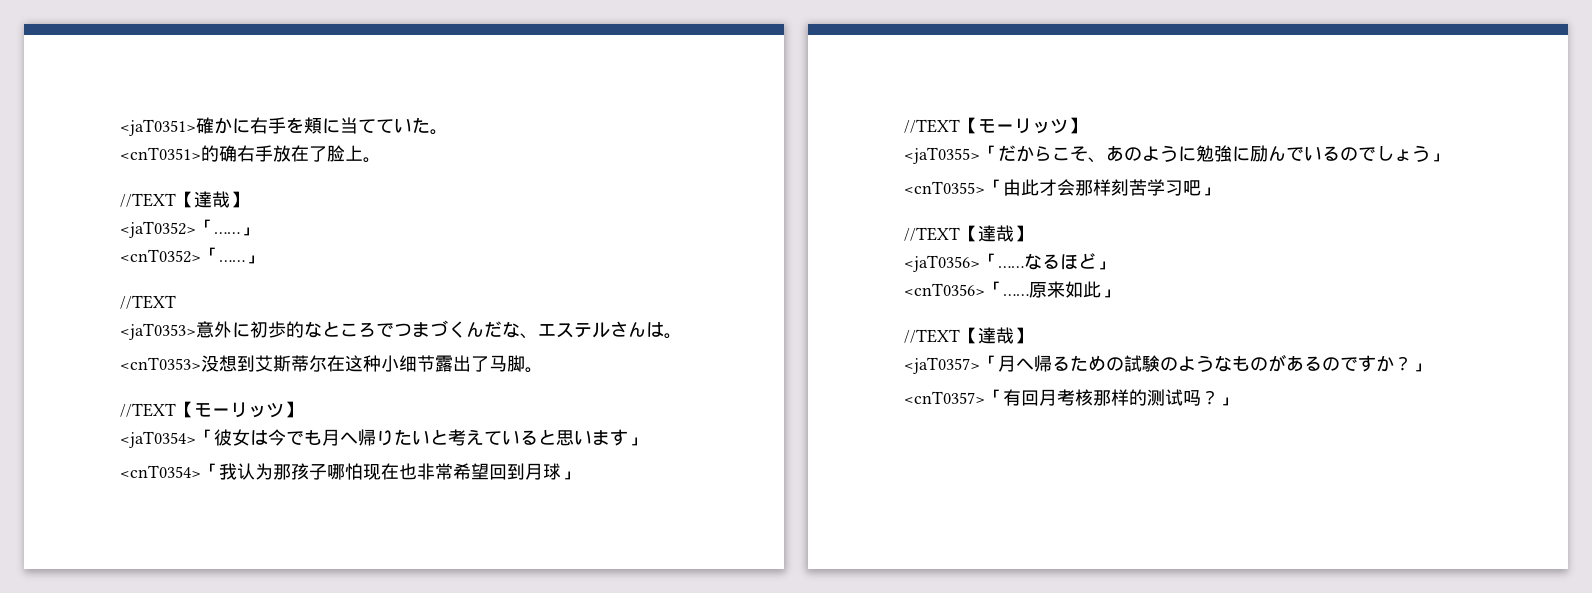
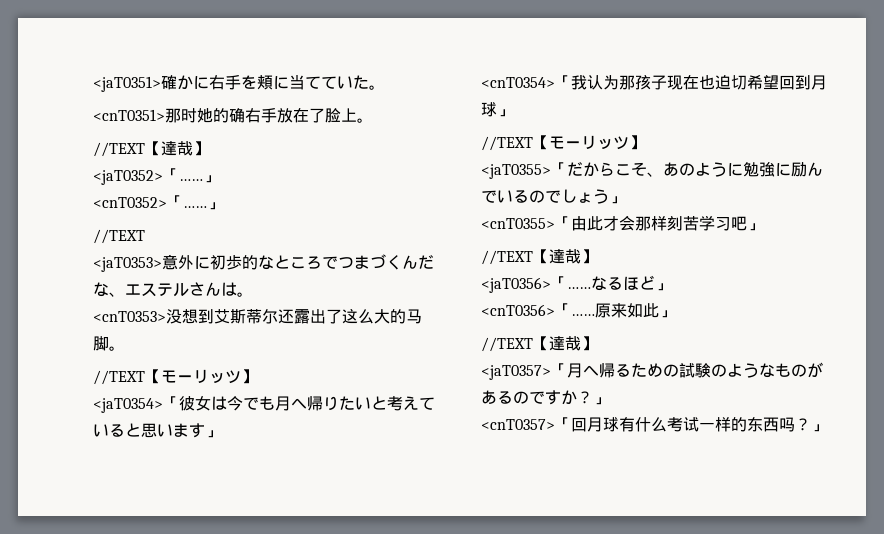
(201, 153) none -> [165,108,213,123] 那时她
[327,355,489,372] 在这种小细节露出了 -> [278,309,406,324] 还露出了这么大的
[327,463,453,480] 哪怕现在也非常 -> [667,75,747,90] 现在也迫切
[1003,389,1183,406] 有回月考核那样的测试 -> [571,417,779,432] 回月球有什么考试一样的东西

